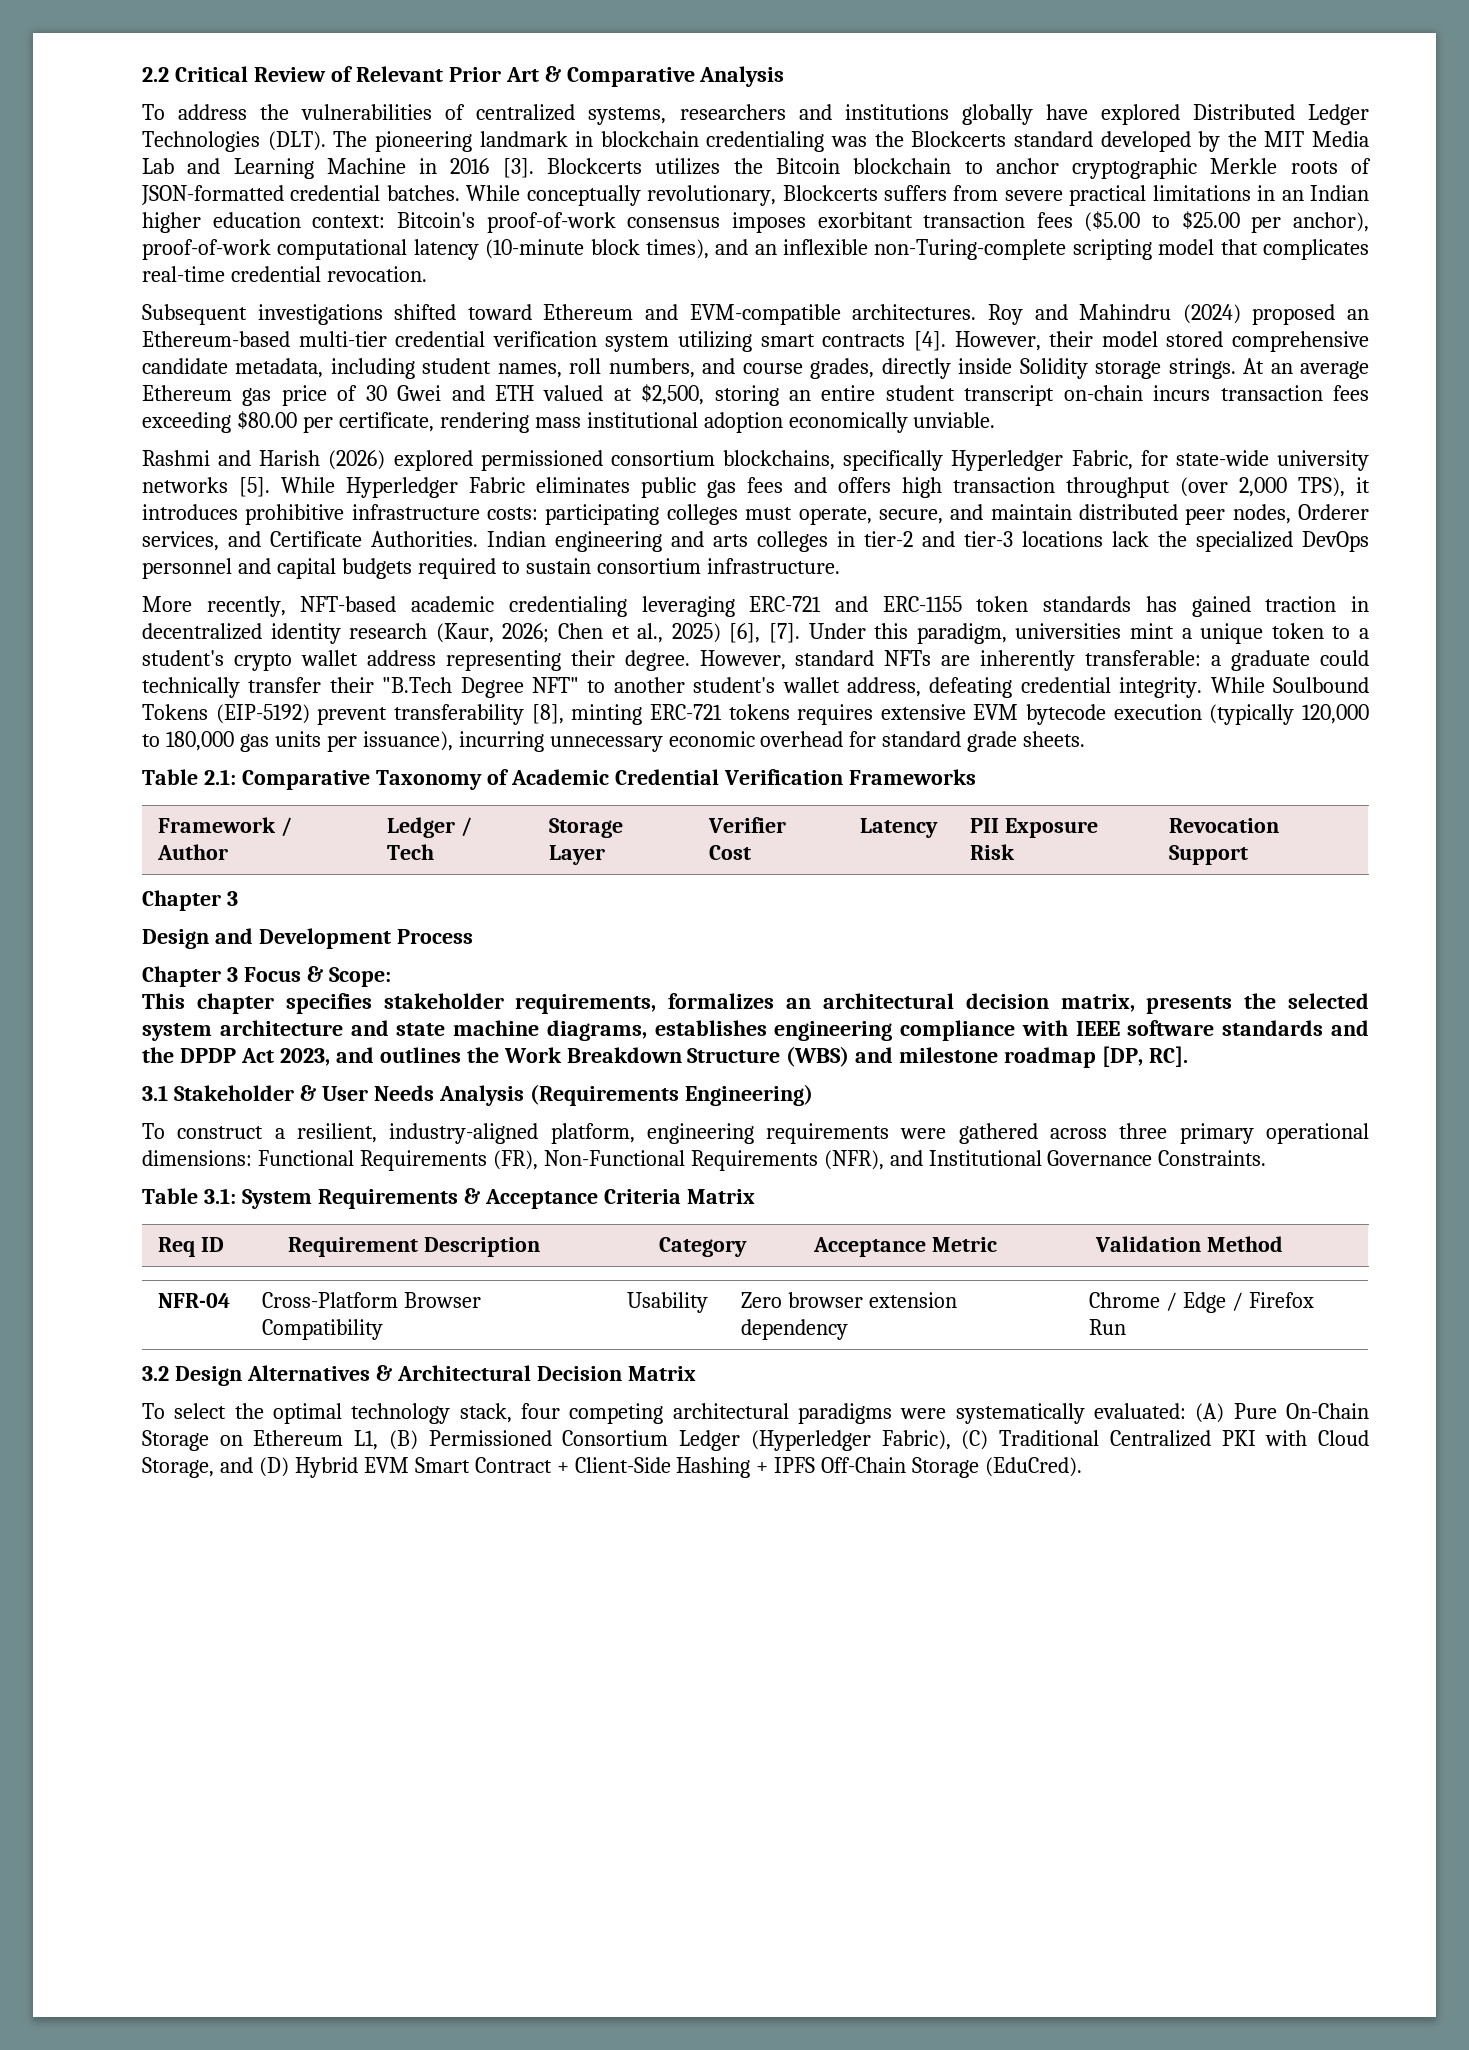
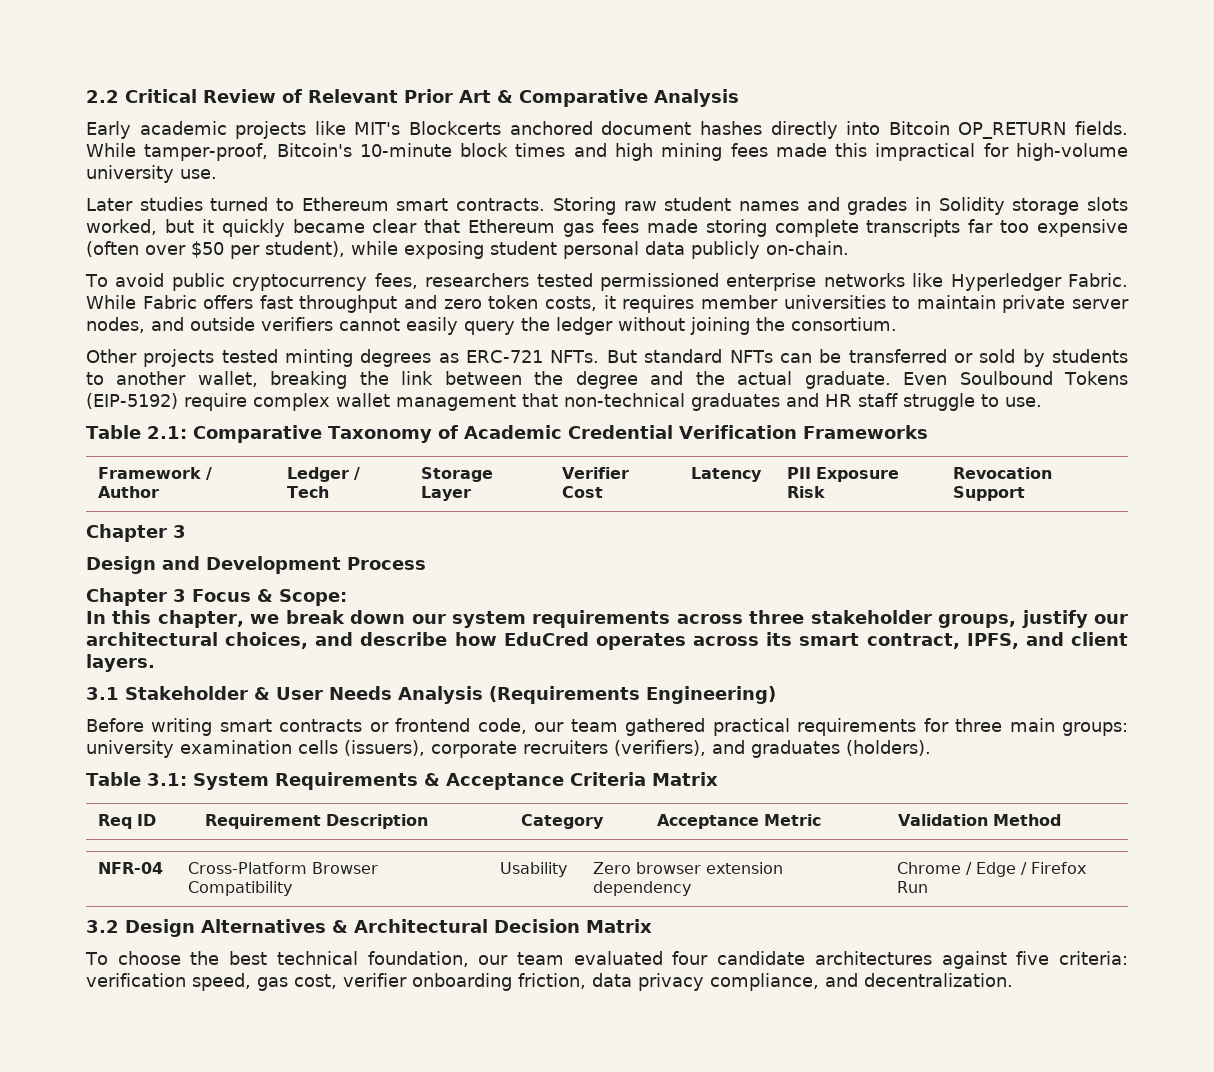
[142,104,1369,125] [142,131,1369,152] [142,158,1371,179] [141,185,1369,206] [142,211,1369,233] [142,239,1369,260] [142,266,427,282] [142,304,1369,325] [142,331,1369,352] [142,358,1370,379] [142,384,1370,406] [142,411,996,433] [142,450,1370,471] [142,477,1370,498] [142,504,1370,525] [142,531,1369,552] [142,558,840,579] [142,596,1369,617] [142,623,1369,644] [142,650,1370,671] [142,677,1369,698] [142,704,1369,725] [142,731,1086,752] To address the vulnerabilities of centralized systems, researchers and institutions globally have explored Distributed Ledger Technologies (DLT). The pioneering landmark in blockchain credentialing was the Blockcerts standard developed by the MIT Media Lab and Learning Machine in 2016 [3]. Blockcerts utilizes the Bitcoin blockchain to anchor cryptographic Merkle roots of JSON-formatted credential batches. While conceptually revolutionary, Blockcerts suffers from severe practical limitations in an Indian higher education context: Bitcoin's proof-of-work consensus imposes exorbitant transaction fees ($5.00 to $25.00 per anchor), proof-of-work computational latency (10-minute block times), and an inflexible non-Turing-complete scripting model that complicates real-time credential revocation. // Subsequent investigations shifted toward Ethereum and EVM-compatible architectures. Roy and Mahindru (2024) proposed an Ethereum-based multi-tier credential verification system utilizing smart contracts [4]. However, their model stored comprehensive candidate metadata, including student names, roll numbers, and course grades, directly inside Solidity storage strings. At an average Ethereum gas price of 30 Gwei and ETH valued at $2,500, storing an entire student transcript on-chain incurs transaction fees exceeding $80.00 per certificate, rendering mass institutional adoption economically unviable. // Rashmi and Harish (2026) explored permissioned consortium blockchains, specifically Hyperledger Fabric, for state-wide university networks [5]. While Hyperledger Fabric eliminates public gas fees and offers high transaction throughput (over 2,000 TPS), it introduces prohibitive infrastructure costs: participating colleges must operate, secure, and maintain distributed peer nodes, Orderer services, and Certificate Authorities. Indian engineering and arts colleges in tier-2 and tier-3 locations lack the specialized DevOps personnel and capital budgets required to sustain consortium infrastructure. // More recently, NFT-based academic credentialing leveraging ERC-721 and ERC-1155 token standards has gained traction in decentralized identity research (Kaur, 2026; Chen et al., 2025) [6], [7]. Under this paradigm, universities mint a unique token to a student's crypto wallet address representing their degree. However, standard NFTs are inherently transferable: a graduate could technically transfer their "B.Tech Degree NFT" to another student's wallet address, defeating credential integrity. While Soulbound Tokens (EIP-5192) prevent transferability [8], minting ERC-721 tokens requires extensive EVM bytecode execution (typically 120,000 to 180,000 gas units per issuance), incurring unnecessary economic overhead for standard grade sheets. -> [86,121,1129,139] [86,143,1129,161] [86,165,217,183] [86,197,1128,215] [86,219,1128,237] [86,241,849,259] [85,273,1129,291] [86,295,1129,313] [86,317,897,335] [86,349,1128,367] [86,371,1129,389] [86,393,1042,411] Early academic projects like MIT's Blockcerts anchored document hashes directly into Bitcoin OP_RETURN fields. While tamper-proof, Bitcoin's 10-minute block times and high mining fees made this impractical for high-volume university use. // Later studies turned to Ethereum smart contracts. Storing raw student names and grades in Solidity storage slots worked, but it quickly became clear that Ethereum gas fees made storing complete transcripts far too expensive (often over $50 per student), while exposing student personal data publicly on-chain. // To avoid public cryptocurrency fees, researchers tested permissioned enterprise networks like Hyperledger Fabric. While Fabric offers fast throughput and zero token costs, it requires member universities to maintain private server nodes, and outside verifiers cannot easily query the ledger without joining the consortium. // Other projects tested minting degrees as ERC-721 NFTs. But standard NFTs can be transferred or sold by students to another wallet, breaking the link between the degree and the actual graduate. Even Soulbound Tokens (EIP-5192) require complex wallet management that non-technical graduates and HR staff struggle to use.
[142,993,1369,1014] [142,1020,1369,1041] [142,1046,1189,1068] This chapter specifies stakeholder requirements, formalizes an architectural decision matrix, presents the selected system architecture and state machine diagrams, establishes engineering compliance with IEEE software standards and the DPDP Act 2023, and outlines the Work Breakdown Structure (WBS) and milestone roadmap [DP, RC]. -> [86,610,1128,628] [86,632,1129,650] [86,654,155,672] In this chapter, we break down our system requirements across three stakeholder groups, justify our architectural choices, and describe how EduCred operates across its smart contract, IPFS, and client layers.
[142,1123,1369,1144] [142,1150,1267,1171] To construct a resilient, industry-aligned platform, engineering requirements were gathered across three primary operational dimensions: Functional Requirements (FR), Non-Functional Requirements (NFR), and Institutional Governance Constraints. -> [86,718,1128,736] [86,740,931,758] Before writing smart contracts or frontend code, our team gathered practical requirements for three main groups: university examination cells (issuers), corporate recruiters (verifiers), and graduates (holders).
[174,1403,1369,1424] [142,1430,1370,1451] [142,1457,1083,1478] select the optimal technology stack, four competing architectural paradigms were systematically evaluated: (A) Pure On-Chain Storage on Ethereum L1, (B) Permissioned Consortium Ledger (Hyperledger Fabric), (C) Traditional Centralized PKI with Cloud Storage, and (D) Hybrid EVM Smart Contract + Client-Side Hashing + IPFS Off-Chain Storage (EduCred). -> [117,951,1128,969] [86,973,1013,991] choose the best technical foundation, our team evaluated four candidate architectures against five criteria: verification speed, gas cost, verifier onboarding friction, data privacy compliance, and decentralization.

